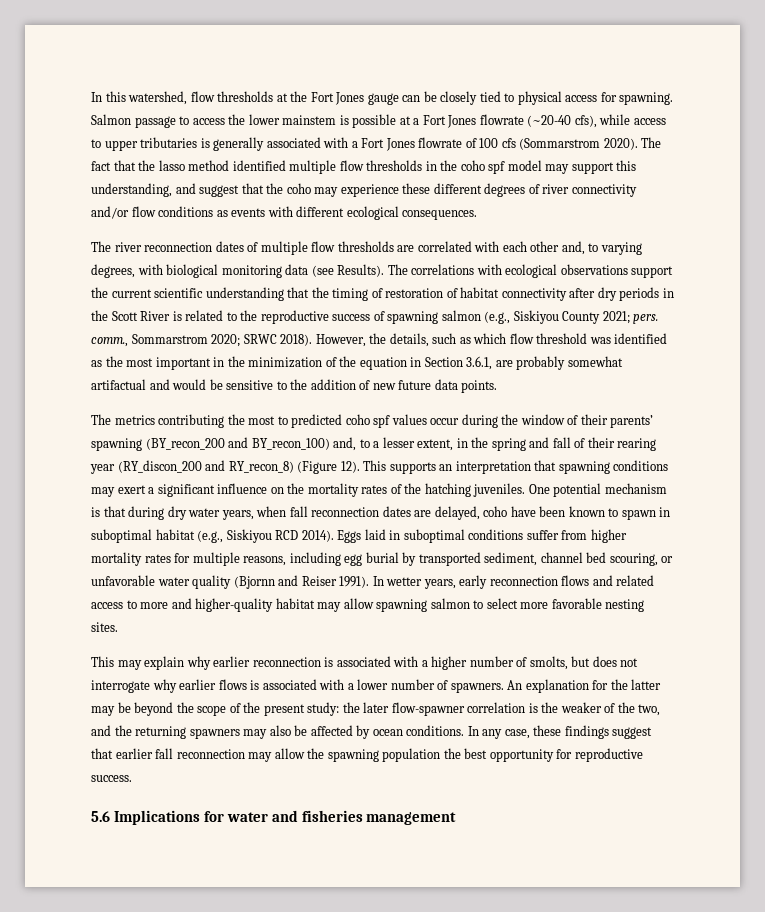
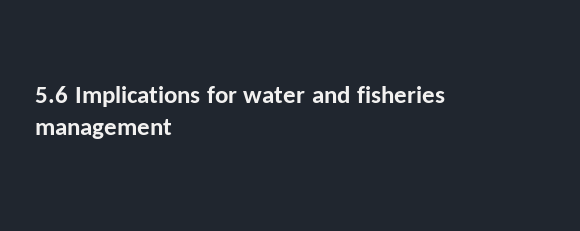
[91,91,674,105] [91,114,666,128] [91,137,662,151] [91,160,637,174] [91,183,637,197] [91,206,478,220] [91,241,642,255] [91,264,674,278] [91,287,674,301] [91,310,659,324] [91,333,668,347] [91,356,623,370] [91,379,498,393] [91,414,654,428] [91,437,657,451] [90,460,669,474] [91,483,667,497] [91,506,671,520] [91,529,627,543] [91,552,674,566] [91,575,655,589] [91,598,645,612] [91,622,118,632] [91,656,639,670] [91,679,662,693] [91,702,661,716] [91,725,653,739] [91,748,643,762] [91,775,132,782] In this watershed, flow thresholds at the Fort Jones gauge can be closely tied to physical access for spawning. Salmon passage to access the lower mainstem is possible at a Fort Jones flowrate (~20-40 cfs), while access to upper tributaries is generally associated with a Fort Jones flowrate of 100 cfs (Sommarstrom 2020). The fact that the lasso method identified multiple flow thresholds in the coho spf model may support this understanding, and suggest that the coho may experience these different degrees of river connectivity and/or flow conditions as events with different ecological consequences. // The river reconnection dates of multiple flow thresholds are correlated with each other and, to varying degrees, with biological monitoring data (see Results). The correlations with ecological observations support the current scientific understanding that the timing of restoration of habitat connectivity after dry periods in the Scott River is related to the reproductive success of spawning salmon (e.g., Siskiyou County 2021; pers. comm., Sommarstrom 2020; SRWC 2018). However, the details, such as which flow threshold was identified as the most important in the minimization of the equation in Section 3.6.1, are probably somewhat artifactual and would be sensitive to the addition of new future data points. // The metrics contributing the most to predicted coho spf values occur during the window of their parents’ spawning (BY_recon_200 and BY_recon_100) and, to a lesser extent, in the spring and fall of their rearing year (RY_discon_200 and RY_recon_8) (Figure 12). This supports an interpretation that spawning conditions may exert a significant influence on the mortality rates of the hatching juveniles. One potential mechanism is that during dry water years, when fall reconnection dates are delayed, coho have been known to spawn in suboptimal habitat (e.g., Siskiyou RCD 2014). Eggs laid in suboptimal conditions suffer from higher mortality rates for multiple reasons, including egg burial by transported sediment, channel bed scouring, or unfavorable water quality (Bjornn and Reiser 1991). In wetter years, early reconnection flows and related access to more and higher-quality habitat may allow spawning salmon to select more favorable nesting sites. // This may explain why earlier reconnection is associated with a higher number of smolts, but does not interrogate why earlier flows is associated with a lower number of spawners. An explanation for the latter may be beyond the scope of the present study: the later flow-spawner correlation is the weaker of the two, and the returning spawners may also be affected by ocean conditions. In any case, these findings suggest that earlier fall reconnection may allow the spawning population the best opportunity for reproductive success. // -> (35, 94) none

